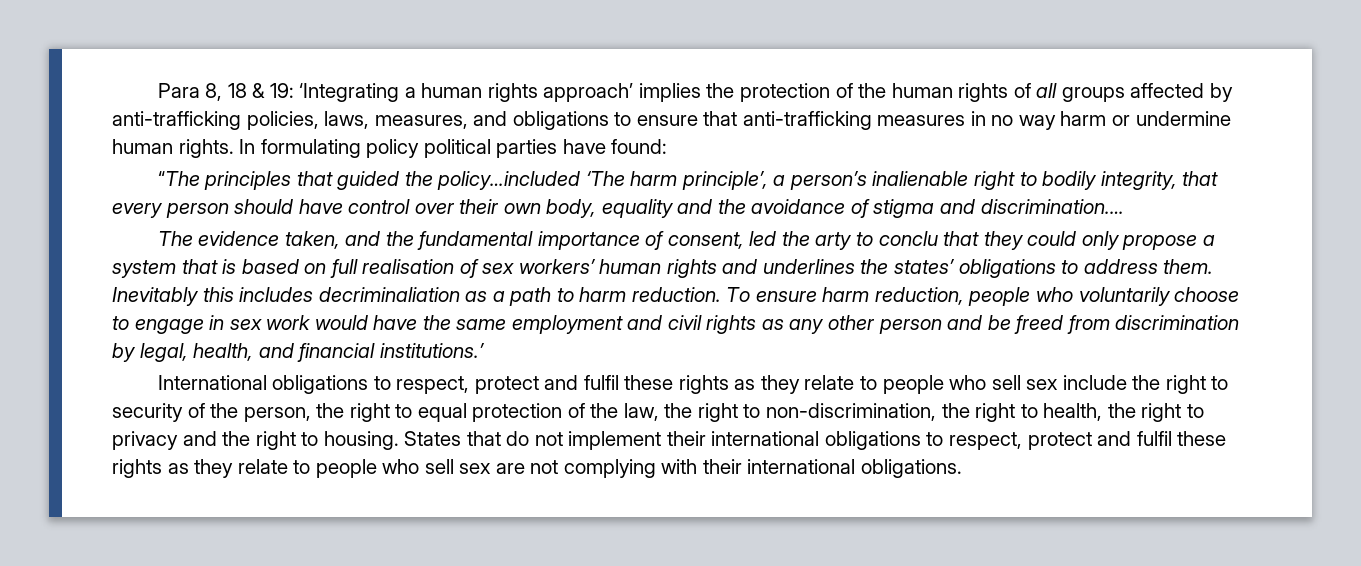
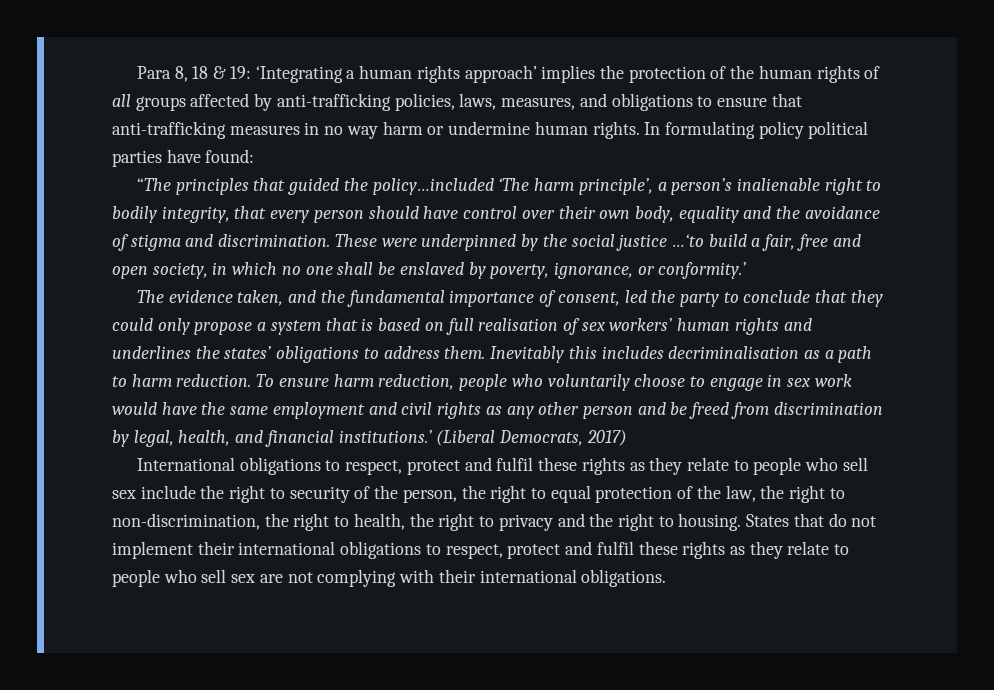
[980,199,1124,214] discrimination.… -> [218,234,861,251] [112,262,747,279] discrimination. These were underpinned by the social justice …‘to build a fair, free and open society, in which no one shall be enslaved by poverty, ignorance, or conformity.’
[815,231,938,250] arty to conclu -> [679,290,811,307] party to conclude
[318,287,460,302] decriminaliation -> [668,346,800,359] decriminalisation
(485, 350) none -> [436,430,627,446] (Liberal Democrats, 2017)

